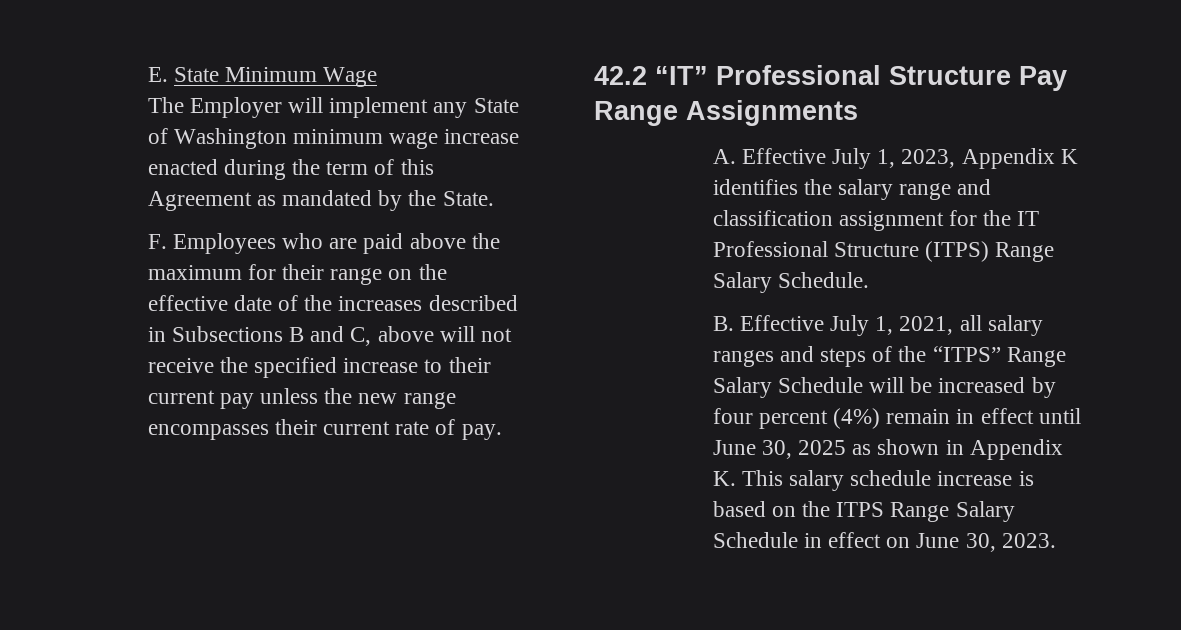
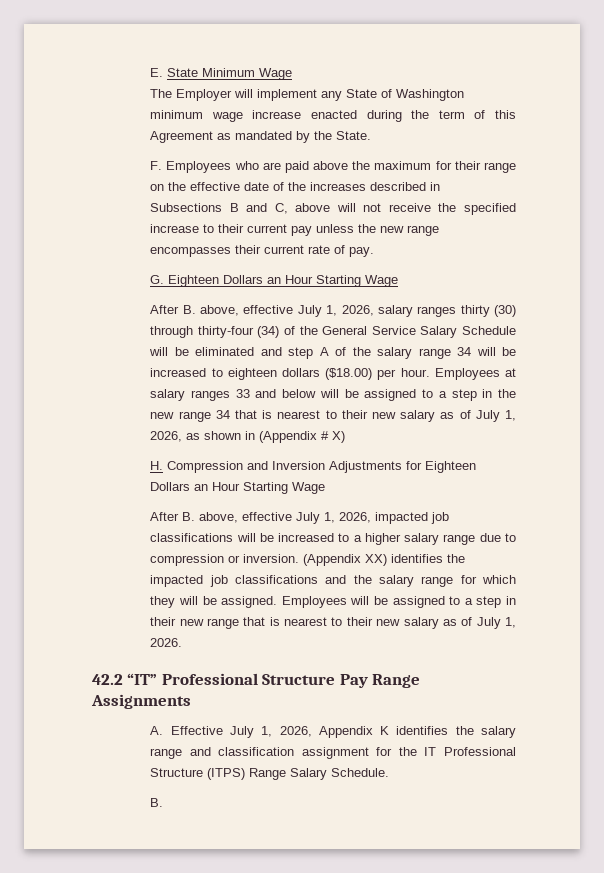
(502, 432) none -> [150,275,399,287] [150,305,516,317] [150,326,516,338] [149,347,516,359] [150,368,516,380] [150,389,516,401] [150,410,517,422] [150,431,346,443] [150,461,477,473] [150,482,326,494] [150,512,450,524] [150,533,517,545] [150,554,466,566] [150,575,516,587] [150,596,517,608] [150,617,516,629] [150,638,183,647] // G. Eighteen Dollars an Hour Starting Wage // After B. above, effective July 1, 2026, salary ranges thirty (30) through thirty-four (34) of the General Service Salary Schedule will be eliminated and step A of the salary range 34 will be increased to eighteen dollars ($18.00) per hour. Employees at salary ranges 33 and below will be assigned to a step in the new range 34 that is nearest to their new salary as of July 1, 2026, as shown in (Appendix # X) // H. Compression and Inversion Adjustments for Eighteen Dollars an Hour Starting Wage // After B. above, effective July 1, 2026, impacted job classifications will be increased to a higher salary range due to compression or inversion. (Appendix XX) identifies the impacted job classifications and the salary range for which they will be assigned. Employees will be assigned to a step in their new range that is nearest to their new salary as of July 1, 2026.
[901,149,956,168] 2023, -> [279,726,312,737] 2026,
[739,315,1043,336] [712,346,1066,367] [712,377,1056,398] [712,408,1081,429] [712,439,1063,460] [712,470,1034,491] [712,501,1015,522] [712,532,1056,552] Effective July 1, 2021, all salary ranges and steps of the “ITPS” Range Salary Schedule will be increased by four percent (4%) remain in effect until June 30, 2025 as shown in Appendix K. This salary schedule increase is based on the ITPS Range Salary Schedule in effect on June 30, 2023. -> (164, 802) none

